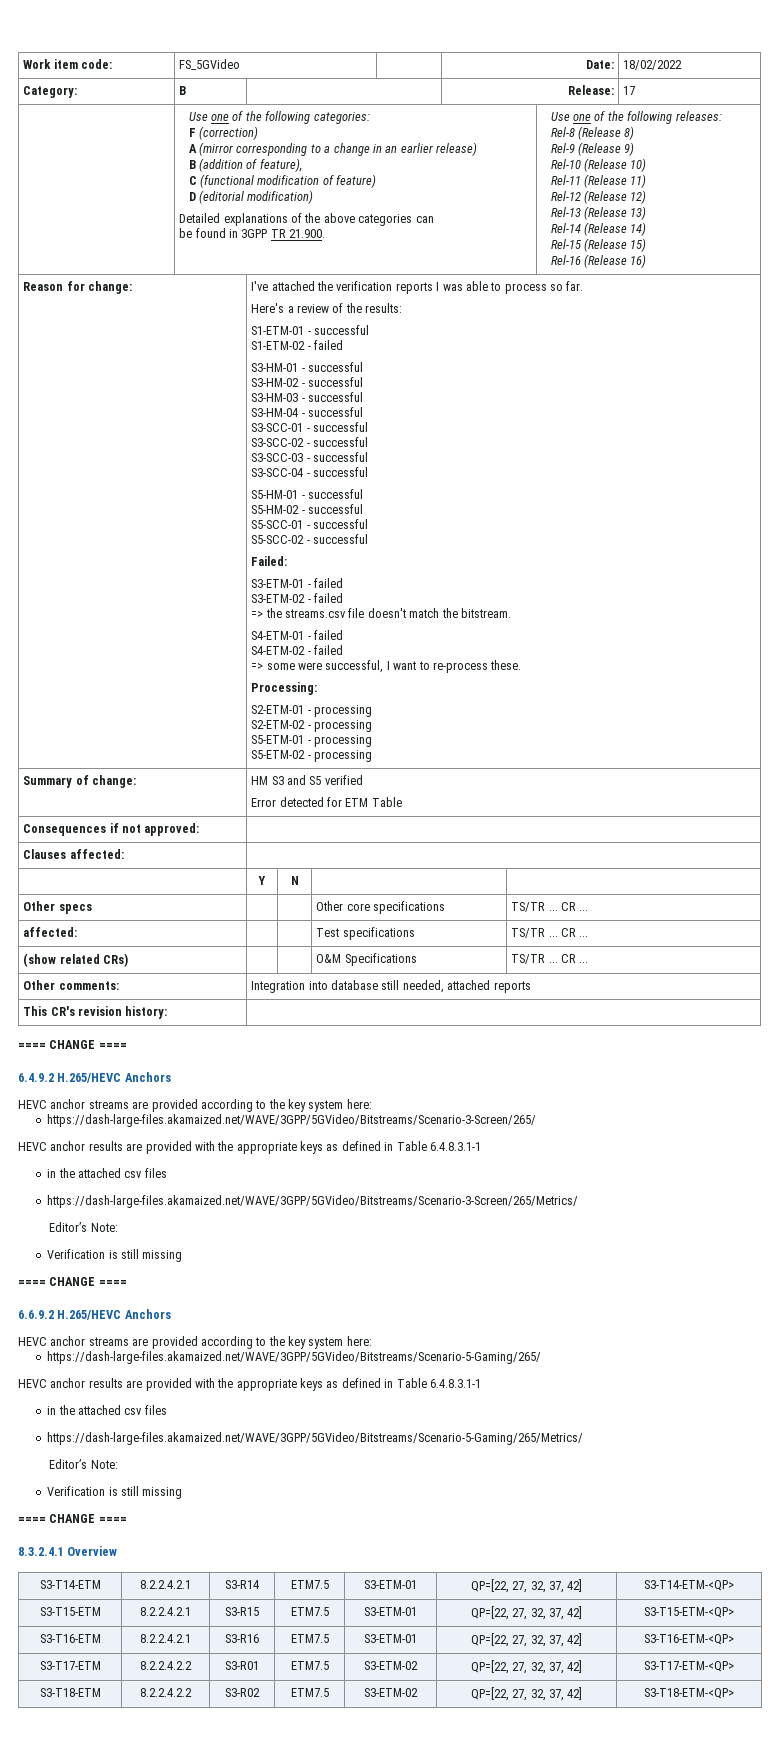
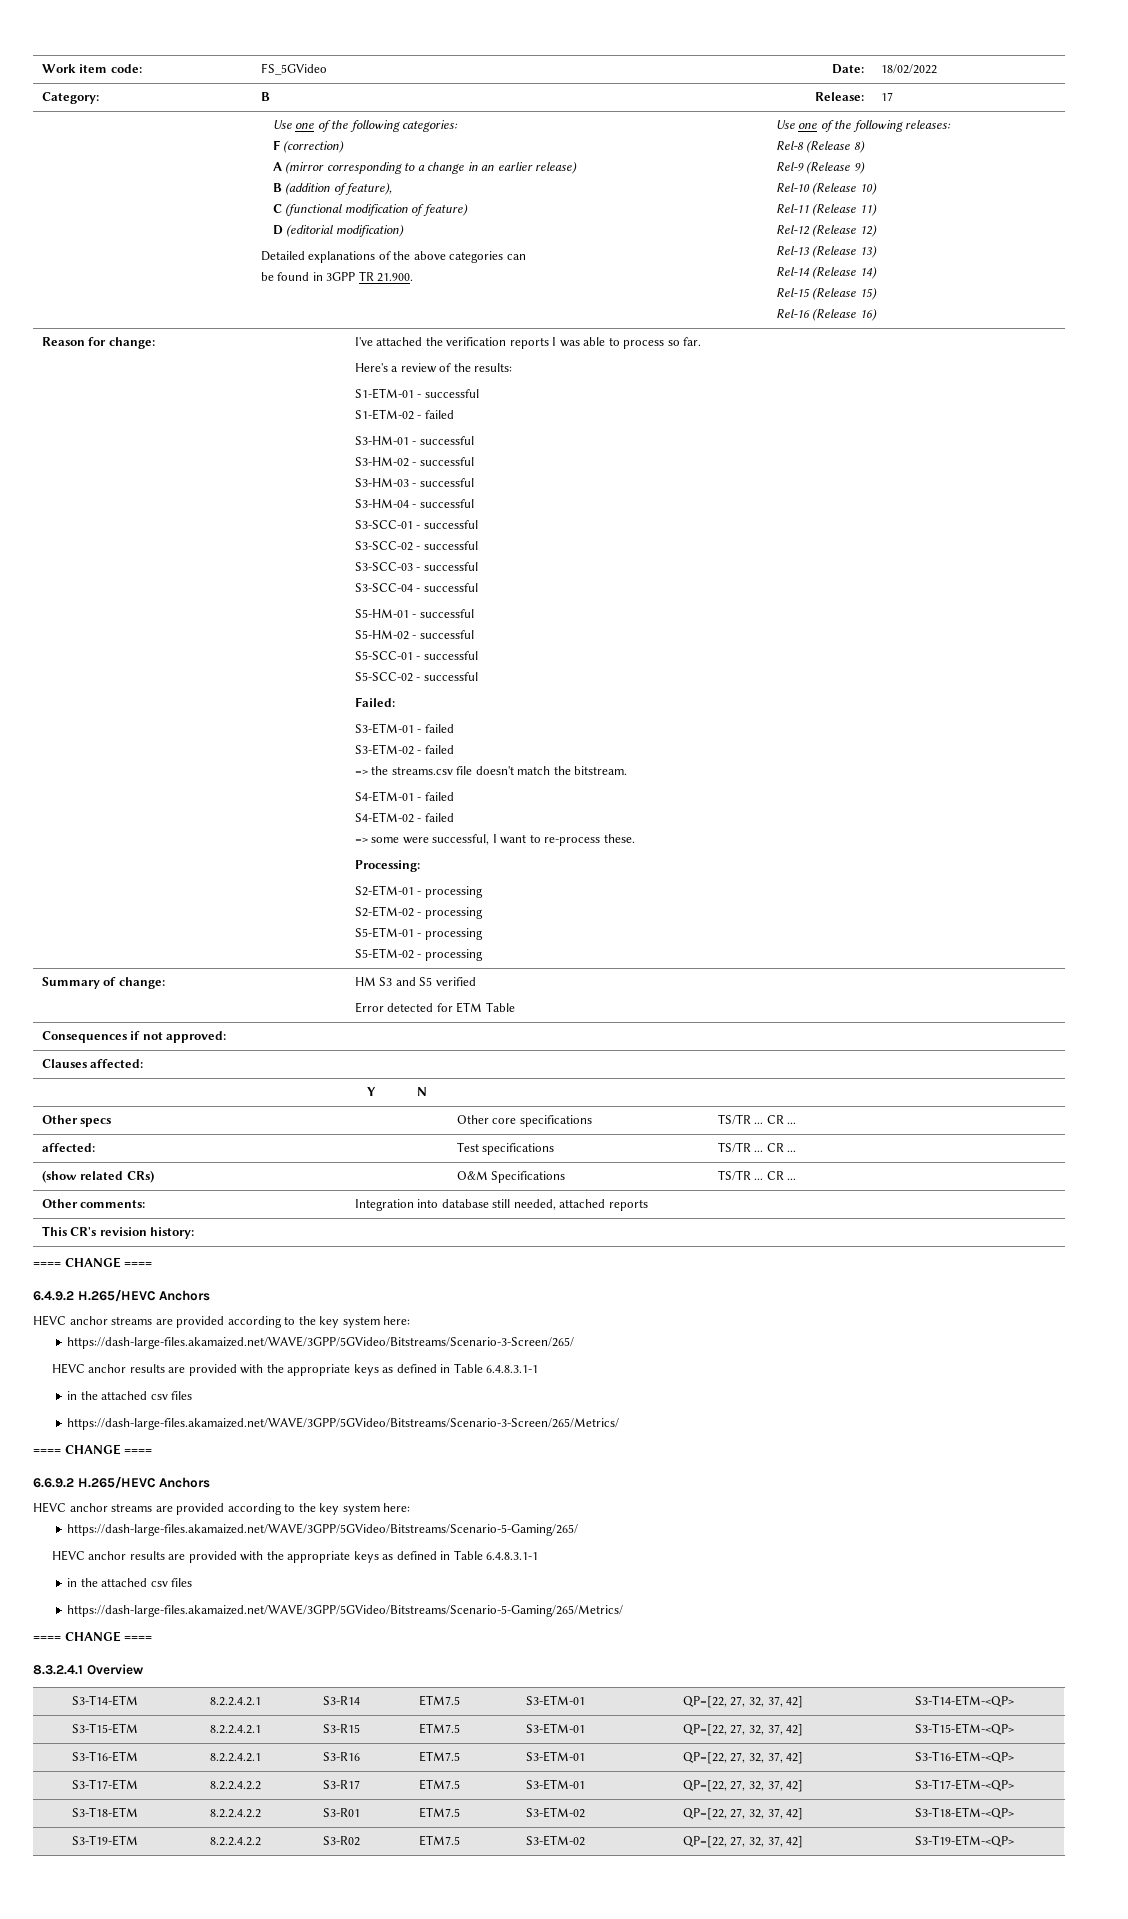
[49,1222,118,1232] [47,1249,183,1262] // Editor’s Note: // Verification is still missing -> (620, 1423) none
[49,1459,118,1469] [47,1486,183,1499] // Editor’s Note: // Verification is still missing -> (624, 1610) none
(192, 1665) none -> [323,1780,360,1789] [418,1779,460,1790] [526,1779,585,1790] [682,1780,804,1792] [914,1779,1014,1791] [72,1807,138,1818] [210,1809,261,1818] | S3-R17 | ETM7.5 | S3-ETM-01 | QP=[22, 27, 32, 37, 42] | S3-T17-ETM-<QP> // S3-T18-ETM | 8.2.2.4.2.2
[644,1661,734,1672] [39,1688,101,1697] S3-T17-ETM-<QP> // S3-T18-ETM -> [914,1807,1014,1819] [72,1835,138,1846] S3-T18-ETM-<QP> // S3-T19-ETM
[644,1688,734,1699] S3-T18-ETM-<QP> -> [914,1835,1014,1847] S3-T19-ETM-<QP>

